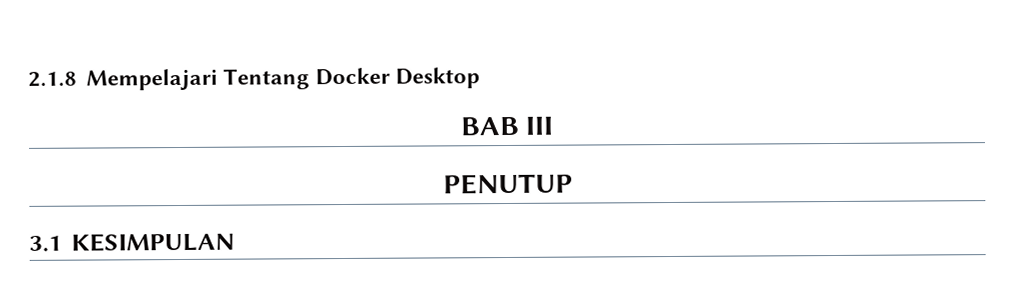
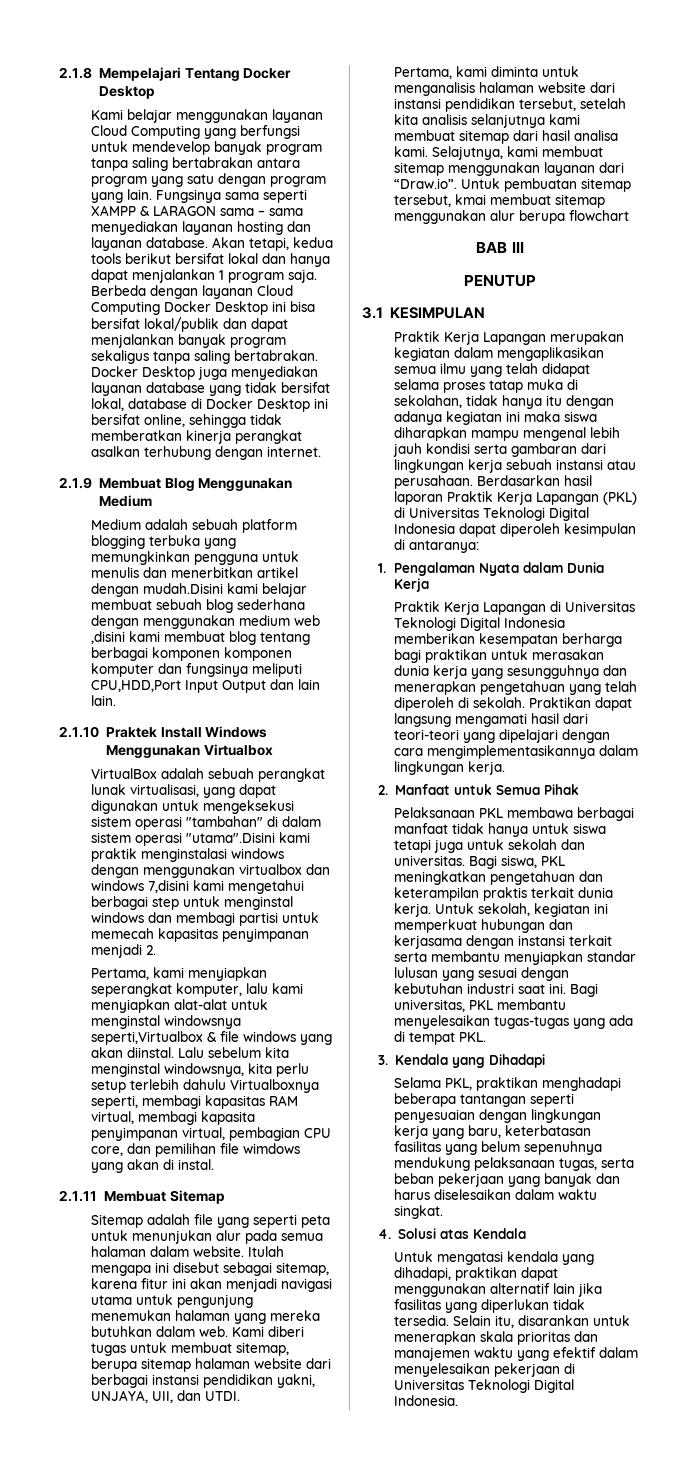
(481, 78) none -> [90,109,323,123] [90,125,300,139] [90,141,322,155] [90,157,300,171] [90,173,326,187] [90,189,307,203] [90,205,303,216] [90,221,311,235] [90,237,333,251] [90,253,330,267] [90,269,317,283] [90,285,293,299] [90,301,315,315] [90,317,288,332] [90,334,286,348] [90,350,318,364] [90,366,318,380] [90,382,330,396] [90,398,328,412] [90,414,282,428] [90,430,302,444] [90,446,321,460] [59,477,293,491] [98,495,152,507] [90,519,297,533] [90,535,236,549] [90,551,299,565] [90,567,298,578] [90,583,307,597] [90,599,305,613] [90,615,320,629] [90,631,310,645] [90,647,292,661] [90,663,302,677] [90,679,320,693] [90,695,116,706] [59,726,268,738] [105,744,273,758] [90,768,325,782] [90,784,276,798] [90,800,294,814] [90,816,321,830] [90,832,310,846] [90,848,284,862] [90,864,330,878] [90,880,304,894] [90,896,293,910] [90,912,319,926] [90,928,309,942] [90,944,156,958] [90,967,267,981] [90,983,303,997] [90,999,268,1013] [90,1015,241,1029] [90,1031,332,1045] [90,1047,289,1058] [90,1063,309,1077] [90,1079,319,1093] [90,1095,298,1109] [90,1111,255,1125] [90,1127,331,1141] [90,1143,300,1157] [90,1159,214,1173] [59,1190,225,1204] [90,1214,330,1228] [90,1230,323,1244] [90,1246,284,1257] [90,1262,329,1276] [90,1278,332,1292] [90,1294,253,1308] [90,1310,320,1324] [90,1326,304,1337] [90,1342,289,1356] [90,1358,331,1372] [90,1374,315,1388] [90,1390,240,1403] [393,66,579,79] [393,82,615,96] [393,98,626,112] [393,114,580,128] [393,130,618,144] [393,146,603,160] [393,162,624,176] [393,178,631,192] [393,194,605,208] [393,210,629,224] // Kami belajar menggunakan layanan Cloud Computing yang berfungsi untuk mendevelop banyak program tanpa saling bertabrakan antara program yang satu dengan program yang lain. Fungsinya sama seperti XAMPP & LARAGON sama – sama menyediakan layanan hosting dan layanan database. Akan tetapi, kedua tools berikut bersifat lokal dan hanya dapat menjalankan 1 program saja. Berbeda dengan layanan Cloud Computing Docker Desktop ini bisa bersifat lokal/publik dan dapat menjalankan banyak program sekaligus tanpa saling bertabrakan. Docker Desktop juga menyediakan layanan database yang tidak bersifat lokal, database di Docker Desktop ini bersifat online, sehingga tidak memberatkan kinerja perangkat asalkan terhubung dengan internet. // 2.1.9 Membuat Blog Menggunakan Medium // Medium adalah sebuah platform blogging terbuka yang memungkinkan pengguna untuk menulis dan menerbitkan artikel dengan mudah.Disini kami belajar membuat sebuah blog sederhana dengan menggunakan medium web ,disini kami membuat blog tentang berbagai komponen komponen komputer dan fungsinya meliputi CPU,HDD,Port Input Output dan lain lain. // 2.1.10 Praktek Install Windows Menggunakan Virtualbox // VirtualBox adalah sebuah perangkat lunak virtualisasi, yang dapat digunakan untuk mengeksekusi sistem operasi "tambahan" di dalam sistem operasi "utama".Disini kami praktik menginstalasi windows dengan menggunakan virtualbox dan windows 7,disini kami mengetahui berbagai step untuk menginstal windows dan membagi partisi untuk memecah kapasitas penyimpanan menjadi 2. // Pertama, kami menyiapkan seperangkat komputer, lalu kami menyiapkan alat-alat untuk menginstal windowsnya seperti,Virtualbox & file windows yang akan diinstal. Lalu sebelum kita menginstal windowsnya, kita perlu setup terlebih dahulu Virtualboxnya seperti, membagi kapasitas RAM virtual, membagi kapasita penyimpanan virtual, pembagian CPU core, dan pemilihan file wimdows yang akan di instal. // 2.1.11 Membuat Sitemap // Sitemap adalah file yang seperti peta untuk menunjukan alur pada semua halaman dalam website. Itulah mengapa ini disebut sebagai sitemap, karena fitur ini akan menjadi navigasi utama untuk pengunjung menemukan halaman yang mereka butuhkan dalam web. Kami diberi tugas untuk membuat sitemap, berupa sitemap halaman website dari berbagai instansi pendidikan yakni, UNJAYA, UII, dan UTDI. // Pertama, kami diminta untuk menganalisis halaman website dari instansi pendidikan tersebut, setelah kita analisis selanjutnya kami membuat sitemap dari hasil analisa kami. Selajutnya, kami membuat sitemap menggunakan layanan dari “Draw.io”. Untuk pembuatan sitemap tersebut, kmai membuat sitemap menggunakan alur berupa flowchart
(235, 242) none -> [393,331,624,345] [393,347,604,361] [393,363,590,377] [393,379,578,393] [393,395,614,409] [393,411,597,425] [393,427,620,441] [392,443,606,457] [393,459,636,473] [393,475,592,489] [393,491,637,505] [393,507,589,521] [393,523,636,537] [393,539,479,553] [377,562,604,576] [393,578,429,592] [393,601,635,615] [393,617,565,631] [393,633,622,647] [393,649,604,663] [393,665,627,679] [393,681,637,695] [393,697,632,711] [393,713,588,727] [393,729,610,743] [393,745,638,759] [393,761,505,775] [377,784,579,795] [393,807,634,821] [393,823,606,837] [393,839,585,853] [393,855,565,869] [393,871,603,885] [393,887,613,901] [393,903,608,917] [393,919,573,933] [393,935,612,949] [393,951,636,965] [393,967,569,981] [393,983,598,997] [393,999,566,1012] [393,1015,633,1029] [393,1031,486,1045] [377,1054,545,1068] [393,1077,621,1091] [393,1093,574,1107] [393,1109,601,1123] [393,1125,591,1139] [393,1141,602,1155] [393,1157,634,1171] [393,1173,620,1187] [393,1189,597,1200] [393,1205,443,1219] [377,1228,526,1239] [393,1251,594,1265] [393,1267,558,1281] [393,1283,602,1297] [393,1299,585,1313] [393,1315,630,1328] [393,1331,598,1345] [393,1347,638,1361] [393,1363,575,1377] [393,1379,574,1393] [393,1395,458,1406] // Praktik Kerja Lapangan merupakan kegiatan dalam mengaplikasikan semua ilmu yang telah didapat selama proses tatap muka di sekolahan, tidak hanya itu dengan adanya kegiatan ini maka siswa diharapkan mampu mengenal lebih jauh kondisi serta gambaran dari lingkungan kerja sebuah instansi atau perusahaan. Berdasarkan hasil laporan Praktik Kerja Lapangan (PKL) di Universitas Teknologi Digital Indonesia dapat diperoleh kesimpulan di antaranya: // 1. Pengalaman Nyata dalam Dunia Kerja // Praktik Kerja Lapangan di Universitas Teknologi Digital Indonesia memberikan kesempatan berharga bagi praktikan untuk merasakan dunia kerja yang sesungguhnya dan menerapkan pengetahuan yang telah diperoleh di sekolah. Praktikan dapat langsung mengamati hasil dari teori-teori yang dipelajari dengan cara mengimplementasikannya dalam lingkungan kerja. // 2. Manfaat untuk Semua Pihak // Pelaksanaan PKL membawa berbagai manfaat tidak hanya untuk siswa tetapi juga untuk sekolah dan universitas. Bagi siswa, PKL meningkatkan pengetahuan dan keterampilan praktis terkait dunia kerja. Untuk sekolah, kegiatan ini memperkuat hubungan dan kerjasama dengan instansi terkait serta membantu menyiapkan standar lulusan yang sesuai dengan kebutuhan industri saat ini. Bagi universitas, PKL membantu menyelesaikan tugas-tugas yang ada di tempat PKL. // 3. Kendala yang Dihadapi // Selama PKL, praktikan menghadapi beberapa tantangan seperti penyesuaian dengan lingkungan kerja yang baru, keterbatasan fasilitas yang belum sepenuhnya mendukung pelaksanaan tugas, serta beban pekerjaan yang banyak dan harus diselesaikan dalam waktu singkat. // 4. Solusi atas Kendala // Untuk mengatasi kendala yang dihadapi, praktikan dapat menggunakan alternatif lain jika fasilitas yang diperlukan tidak tersedia. Selain itu, disarankan untuk menerapkan skala prioritas dan manajemen waktu yang efektif dalam menyelesaikan pekerjaan di Universitas Teknologi Digital Indonesia.

